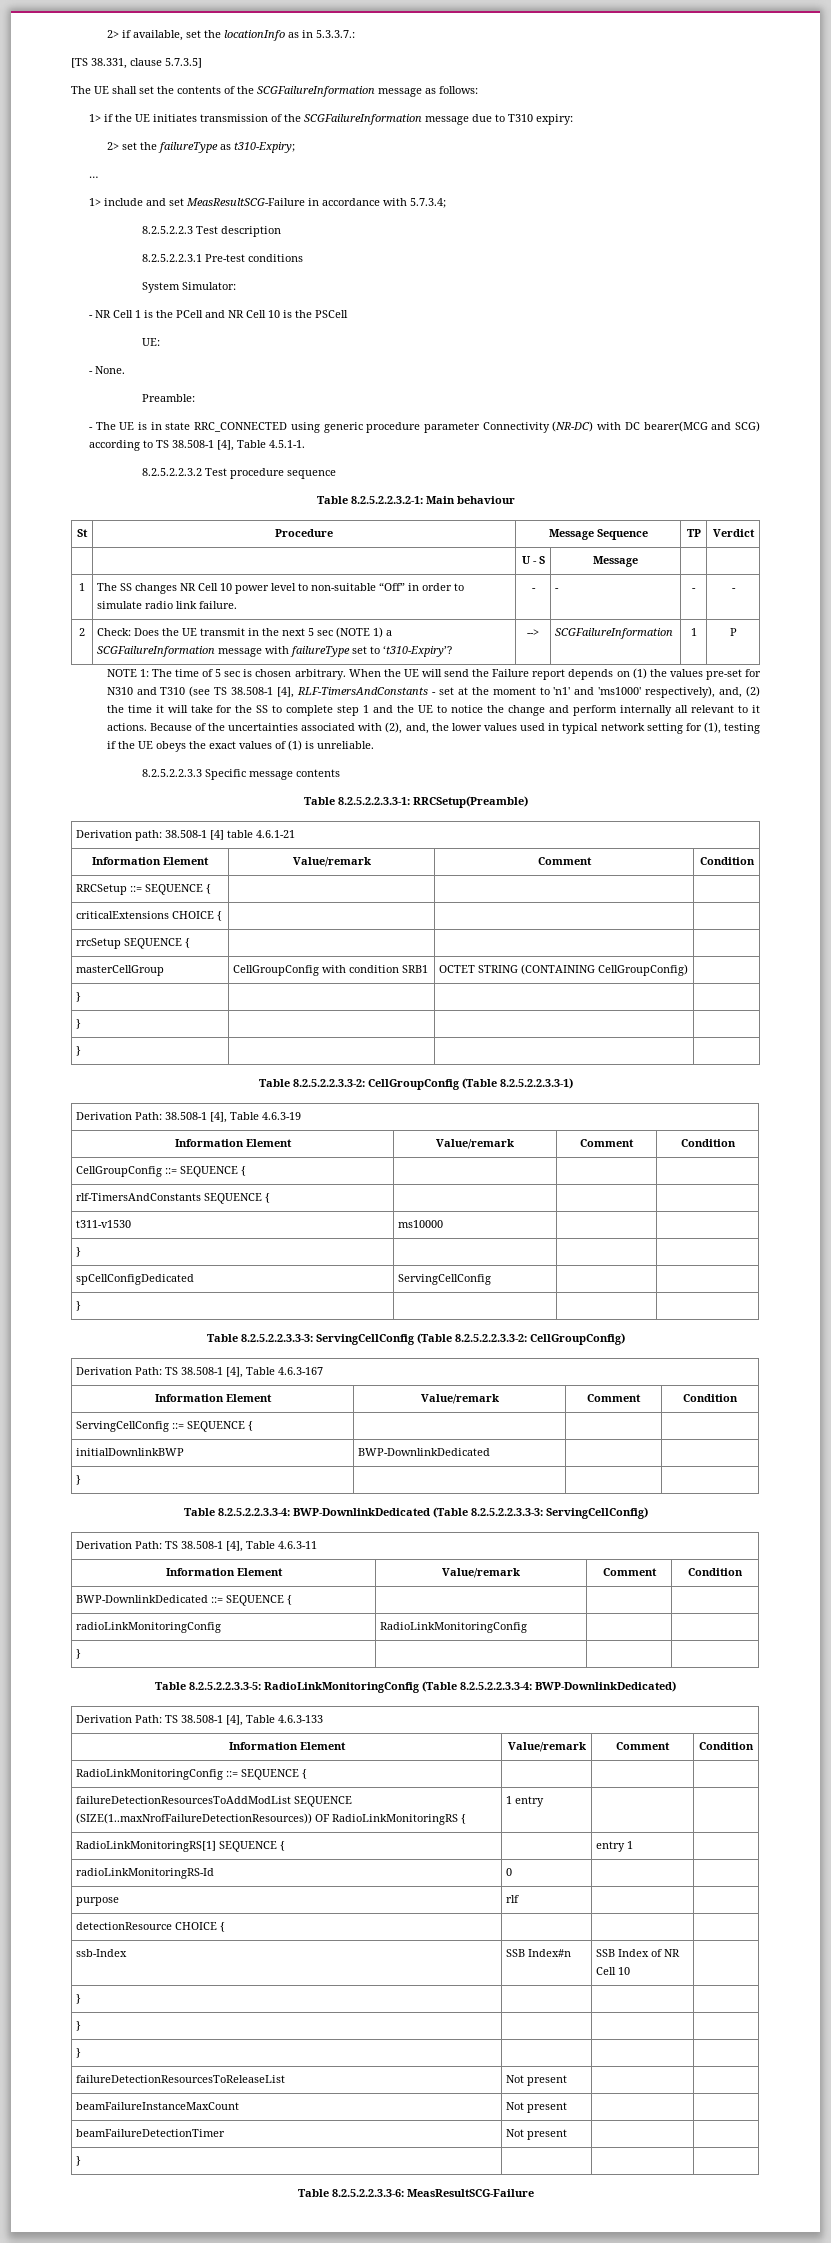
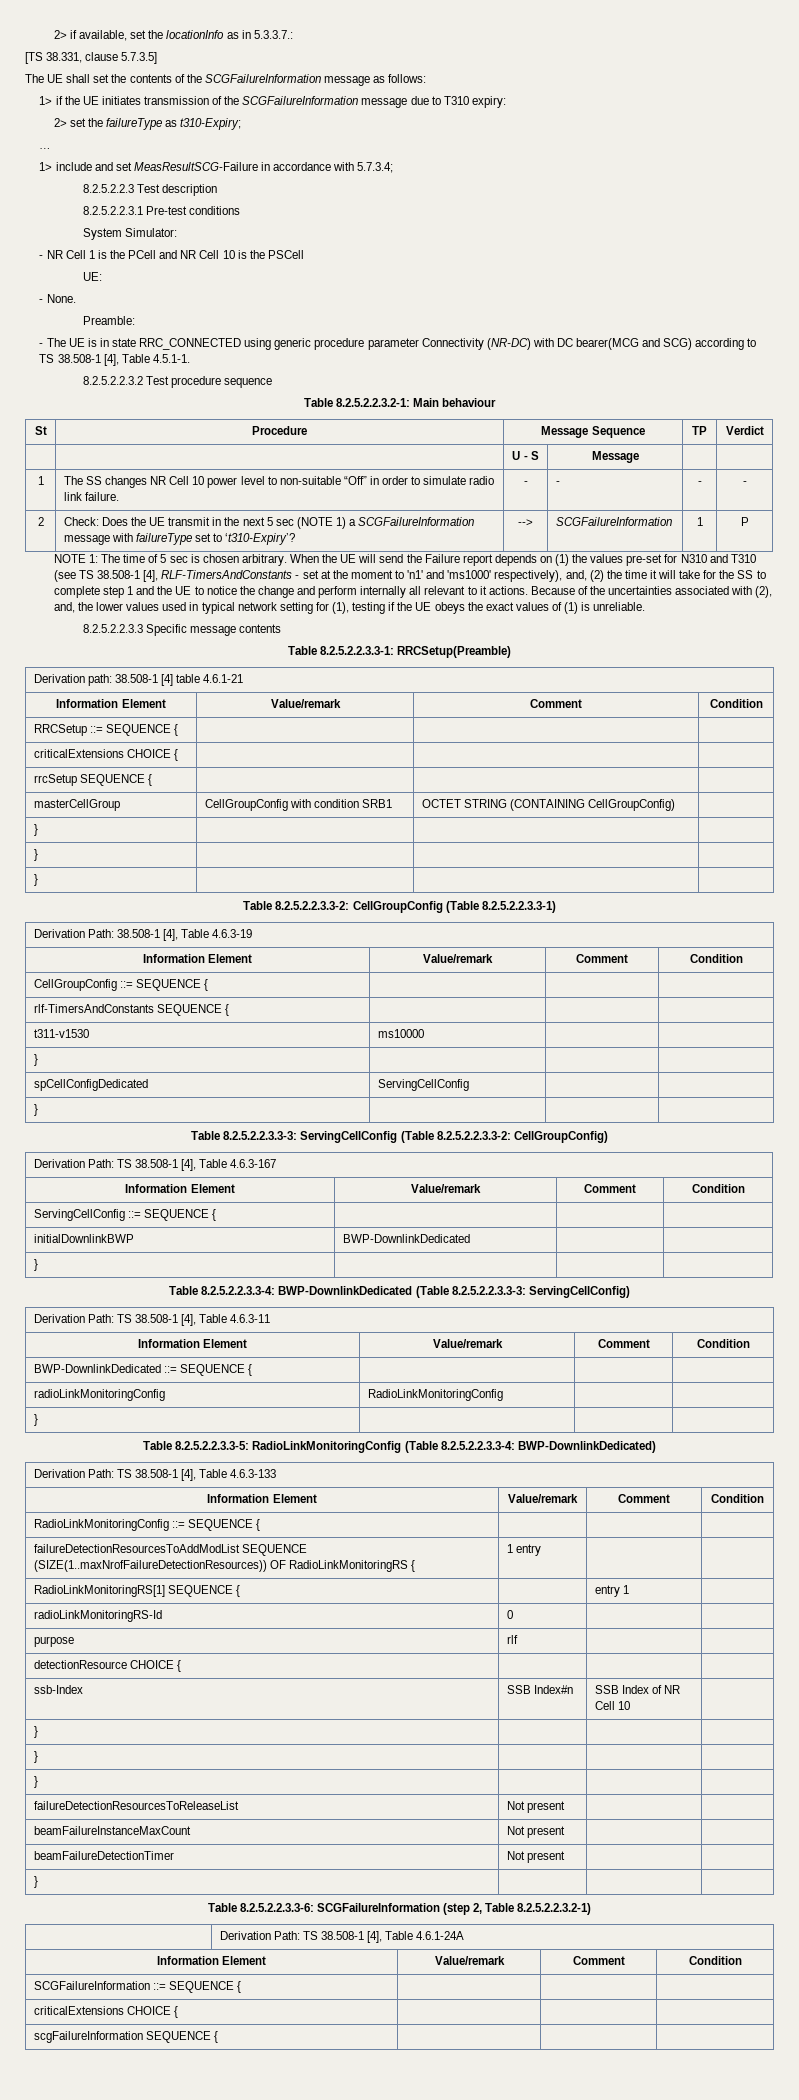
[406,2189,534,2197] MeasResultSCG-Failure -> [316,1903,592,1915] [219,1931,465,1943] [156,1956,267,1965] [434,1956,505,1965] [572,1956,625,1965] [688,1956,742,1965] [33,1981,242,1993] [33,2006,179,2018] [33,2031,219,2043] SCGFailureInformation (step 2, Table 8.2.5.2.2.3.2-1) // | Derivation Path: TS 38.508-1 [4], Table 4.6.1-24A // Information Element | Value/remark | Comment | Condition // SCGFailureInformation ::= SEQUENCE { | | | // criticalExtensions CHOICE { | | | // scgFailureInformation SEQUENCE { | | |

